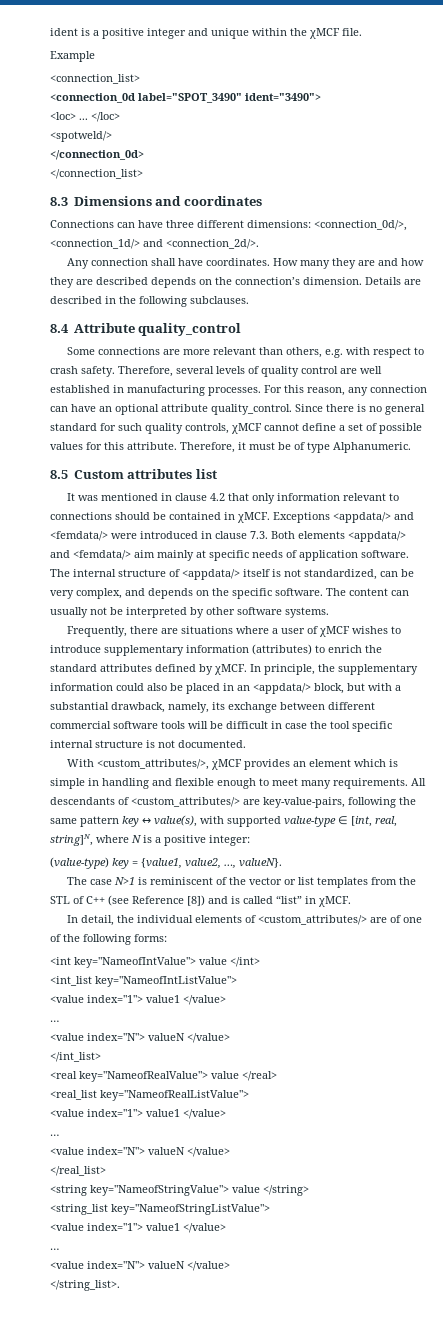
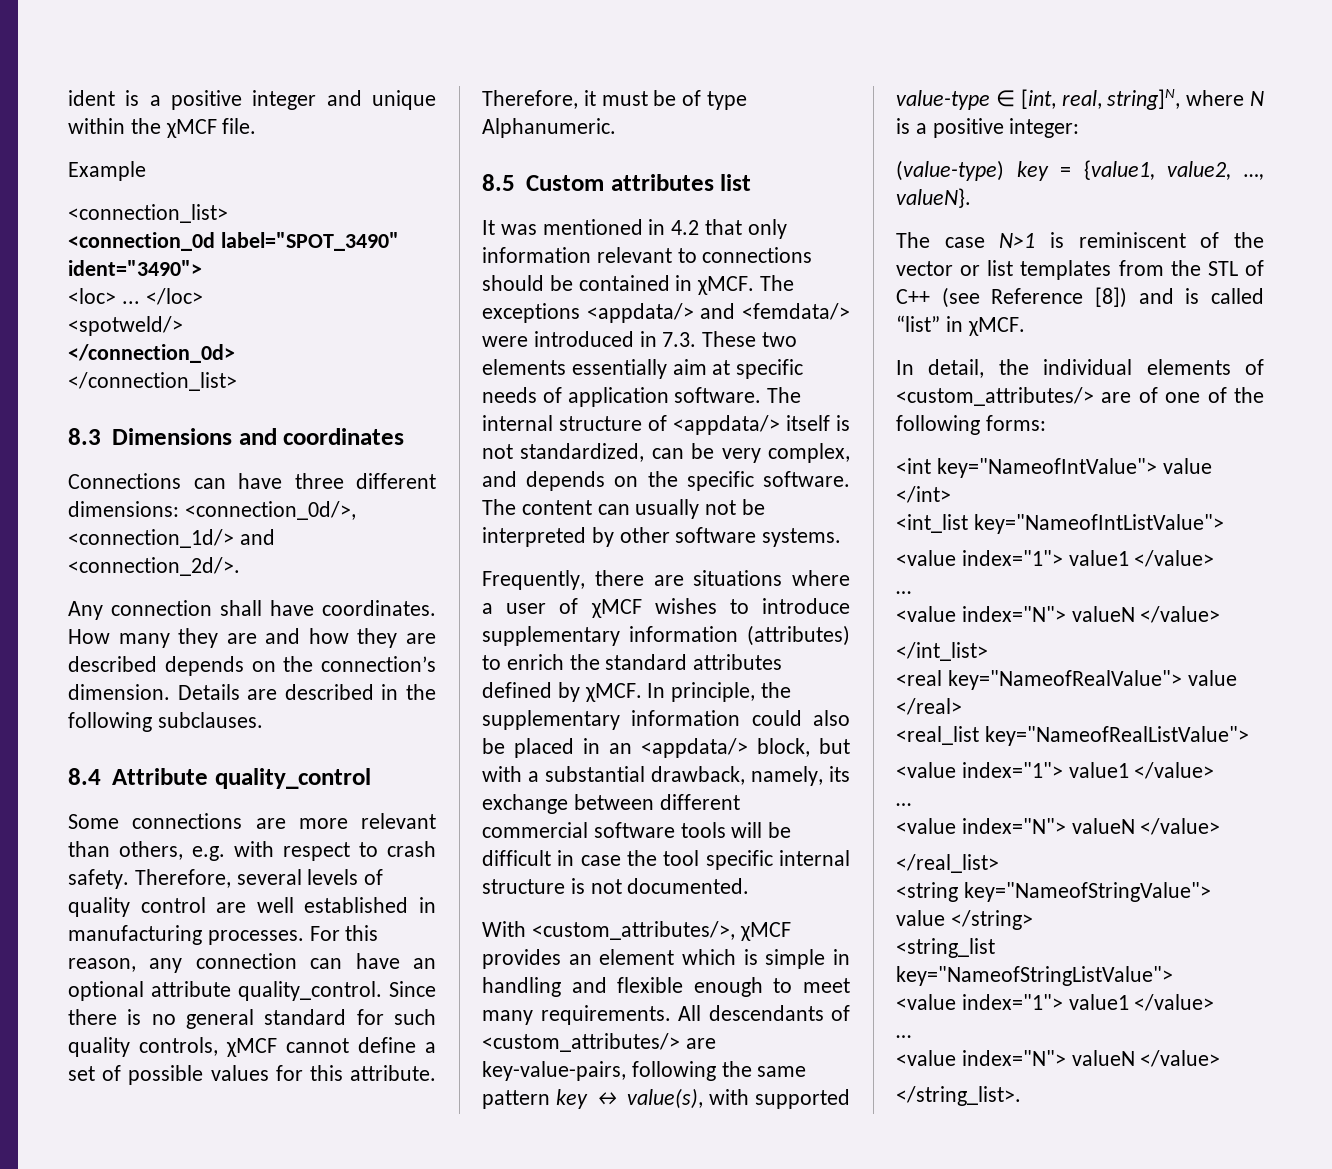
[175,493,208,501] clause -> (666, 227) none
[273,512,330,523] Exceptions -> [760,275,795,291] [482,303,580,323] The exceptions
[215,531,406,542] [50,550,194,561] clause 7.3. Both elements <appdata/> and <femdata/> aim mainly -> [662,331,798,347] [482,359,707,379] 7.3. These two elements essentially aim

